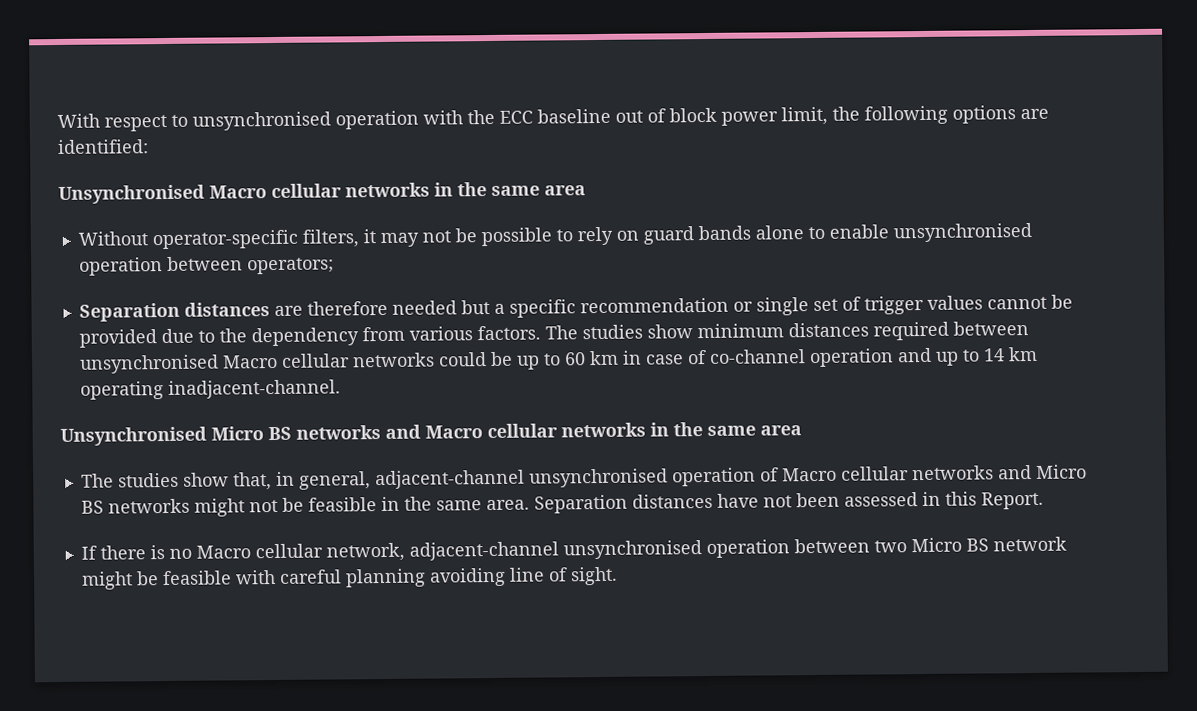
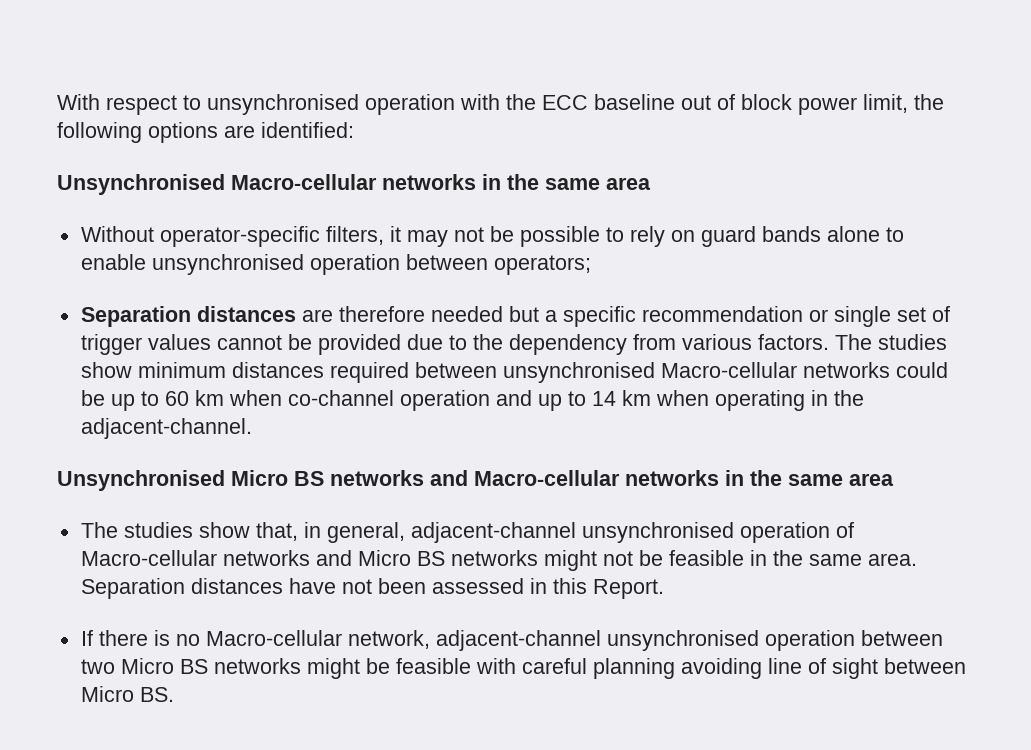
[209,183,342,199] Macro cellular -> [231,174,377,190] Macro-cellular
[221,353,350,369] Macro cellular -> [660,362,797,378] Macro-cellular
[621,350,707,365] in case of -> [228,390,282,406] when
[79,379,341,400] operating inadjacent-channel. -> [655,390,864,411] [80,418,252,439] when operating in the adjacent-channel.
[425,423,558,439] Macro cellular -> [474,470,620,486] Macro-cellular
[781,466,909,482] Macro cellular -> [80,550,217,566] Macro-cellular
[195,543,323,559] Macro cellular -> [205,630,342,646] Macro-cellular
[992,536,1067,552] network -> [213,658,301,674] networks
[569,566,618,586] sight. -> [831,658,966,679] [80,686,174,702] sight between Micro BS.

